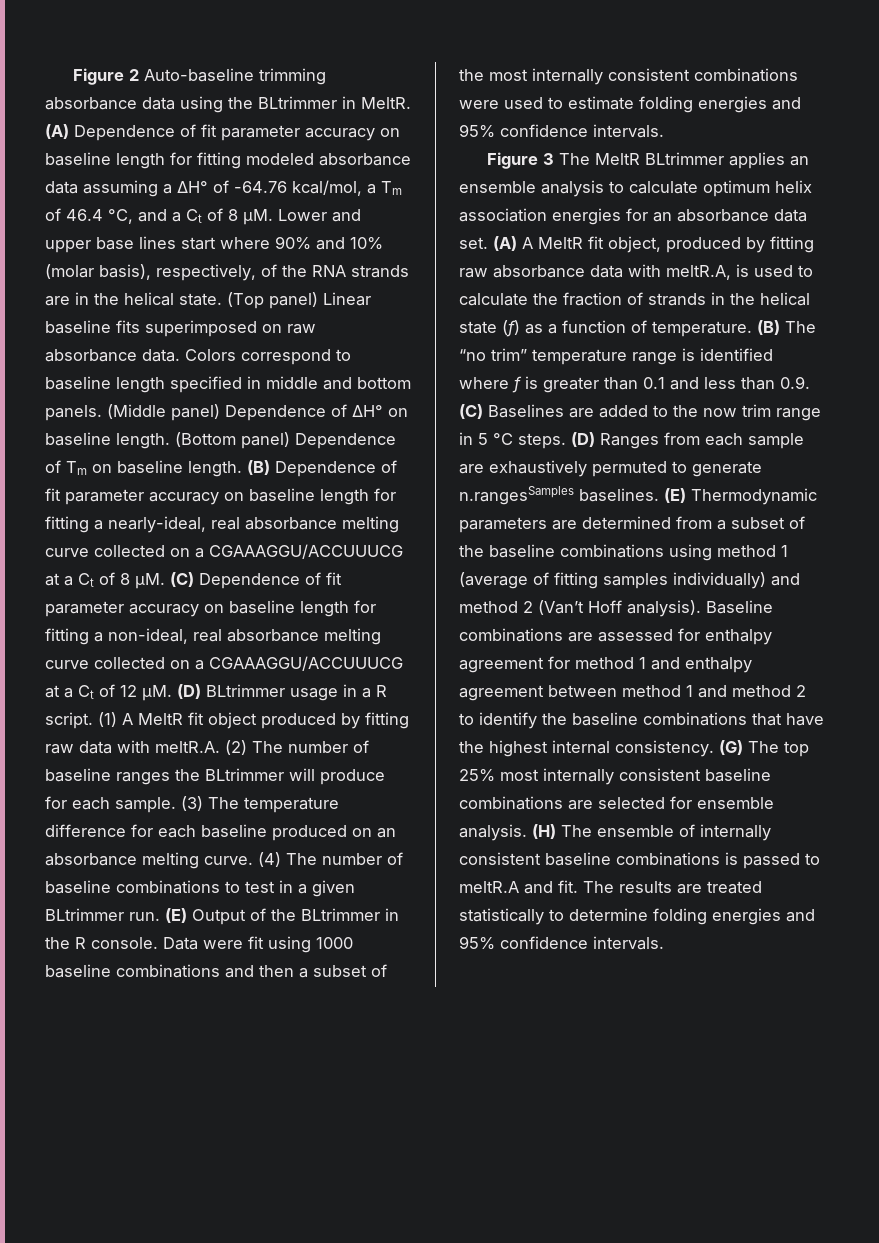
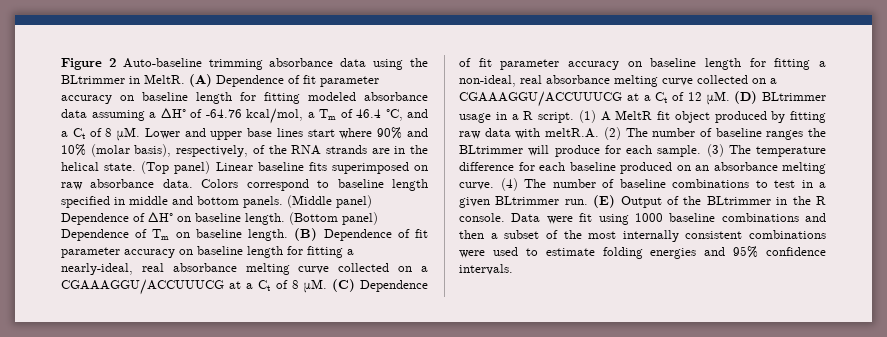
[487,152,810,169] [459,180,812,197] [459,208,807,225] [459,236,814,253] [459,264,813,280] [459,292,810,306] [459,320,816,337] [459,348,773,365] [459,376,810,393] [459,404,821,421] [459,432,804,449] [459,460,762,477] [459,486,817,505] [459,516,805,533] [459,544,788,561] [459,572,800,589] [459,600,773,617] [459,628,772,645] [459,656,752,673] [459,685,806,701] [459,712,824,729] [459,740,809,757] [459,768,771,785] [459,796,774,810] [459,824,771,841] [459,852,820,869] [459,880,762,894] [459,908,815,925] [459,936,664,950] // Figure 3 The MeltR BLtrimmer applies an ensemble analysis to calculate optimum helix association energies for an absorbance data set. (A) A MeltR fit object, produced by fitting raw absorbance data with meltR.A, is used to calculate the fraction of strands in the helical state (f) as a function of temperature. (B) The “no trim” temperature range is identified where f is greater than 0.1 and less than 0.9. (C) Baselines are added to the now trim range in 5 °C steps. (D) Ranges from each sample are exhaustively permuted to generate n.rangesSamples baselines. (E) Thermodynamic parameters are determined from a subset of the baseline combinations using method 1 (average of fitting samples individually) and method 2 (Van’t Hoff analysis). Baseline combinations are assessed for enthalpy agreement for method 1 and enthalpy agreement between method 1 and method 2 to identify the baseline combinations that have the highest internal consistency. (G) The top 25% most internally consistent baseline combinations are selected for ensemble analysis. (H) The ensemble of internally consistent baseline combinations is passed to meltR.A and fit. The results are treated statistically to determine folding energies and 95% confidence intervals. -> (513, 269) none

